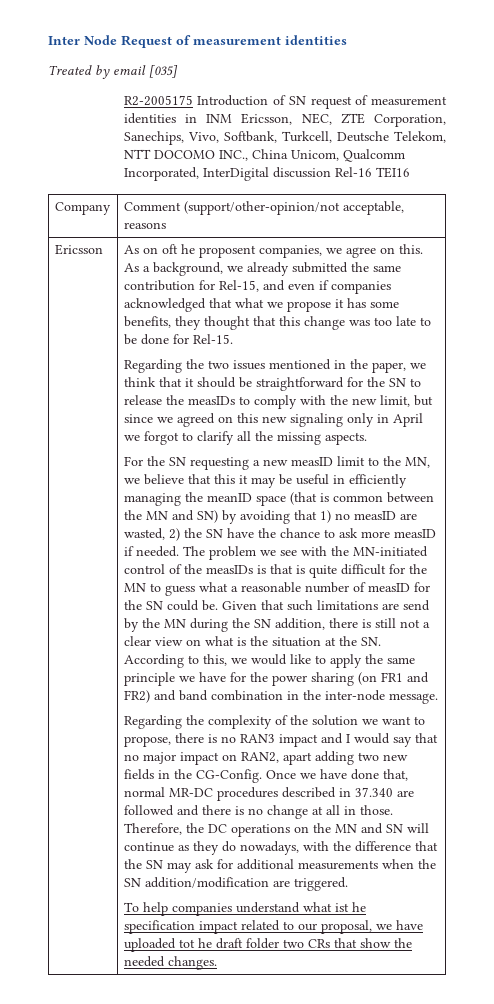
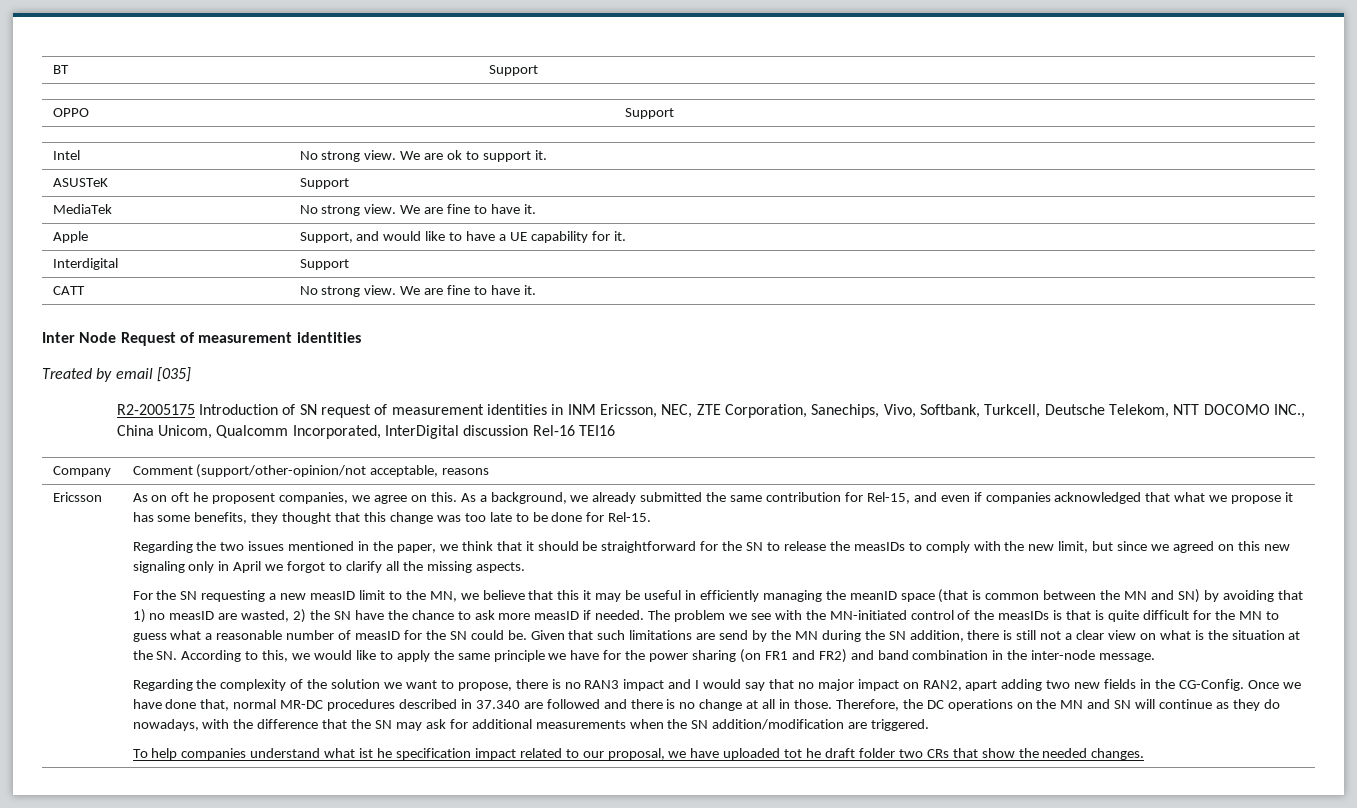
(48, 40) none -> [52,65,69,74] [488,65,538,76] [52,108,89,117] [624,108,674,119] [52,150,80,160] [299,150,547,162] [52,178,108,187] [299,178,349,189] [52,204,112,214] [299,204,536,216] [52,231,88,243] [299,231,626,243] [52,258,118,270] [299,259,349,270] [52,286,85,295] [299,285,536,297] BT | Support // OPPO | Support // Intel | No strong view. We are ok to support it. // ASUSTeK | Support // MediaTek | No strong view. We are fine to have it. // Apple | Support, and would like to have a UE capability for it. // Interdigital | Support // CATT | No strong view. We are fine to have it. //

